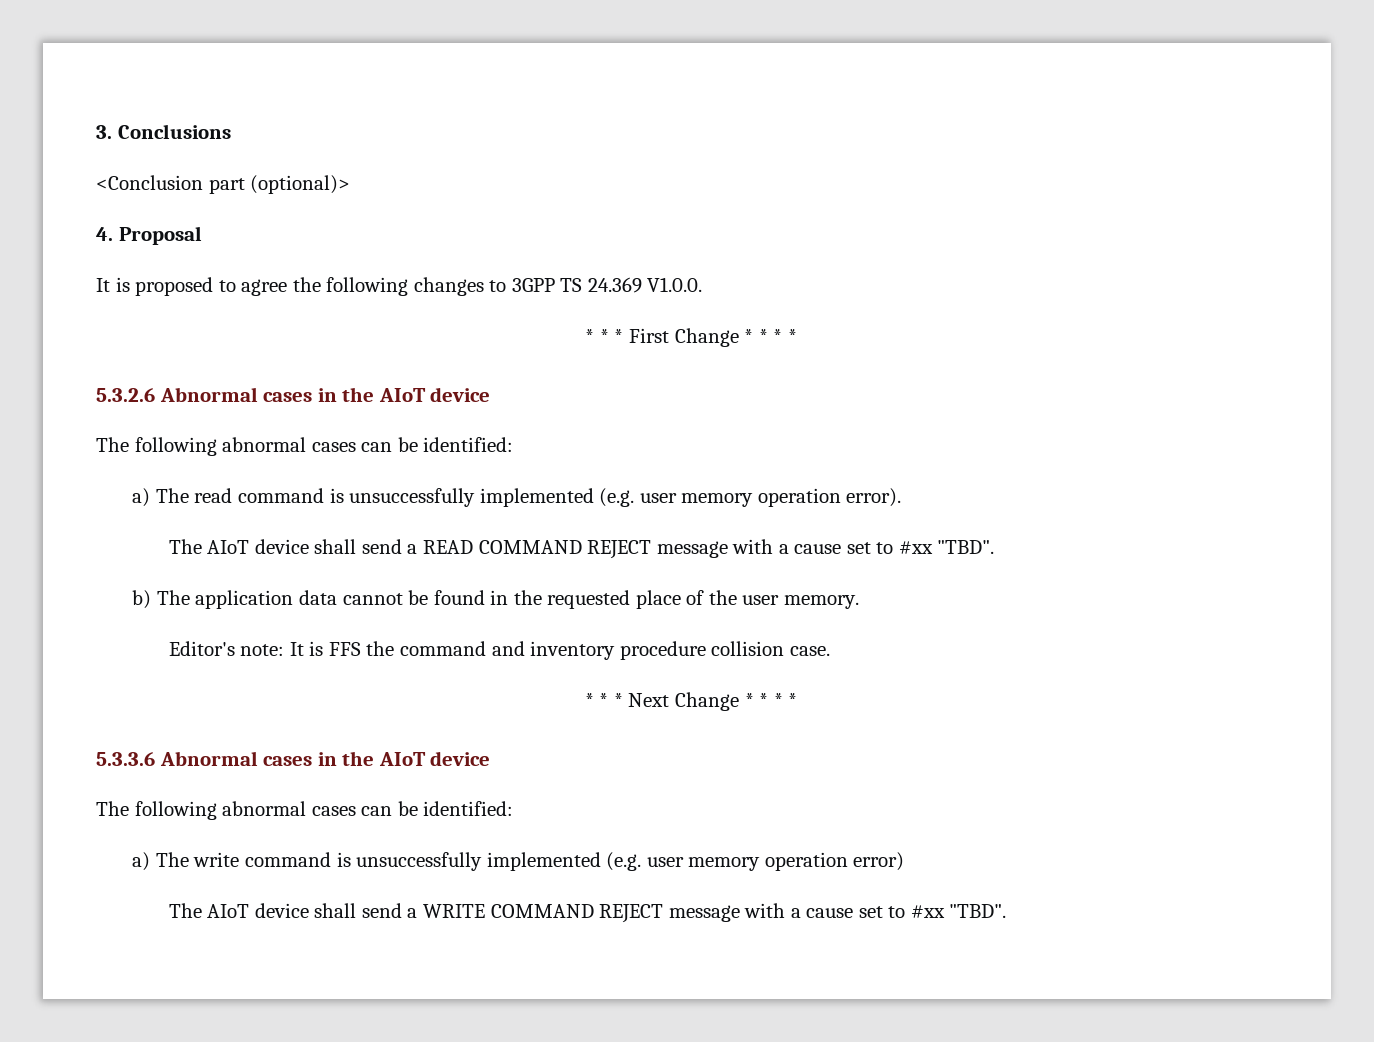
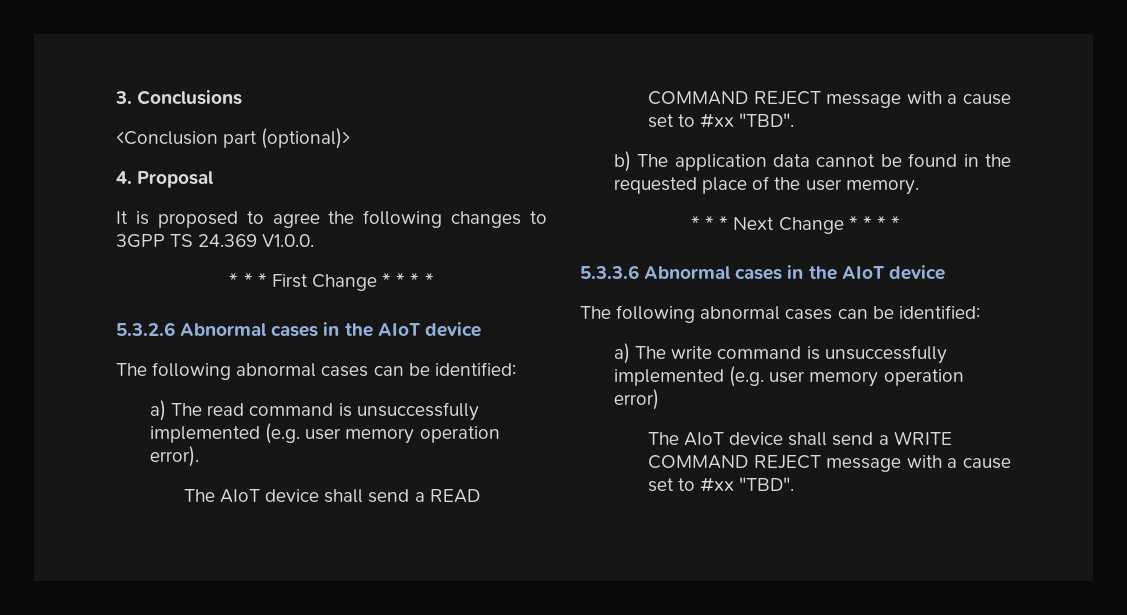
[168,641,830,660] // Editor's note: It is FFS the command and inventory procedure collision case. -> (919, 187) none

